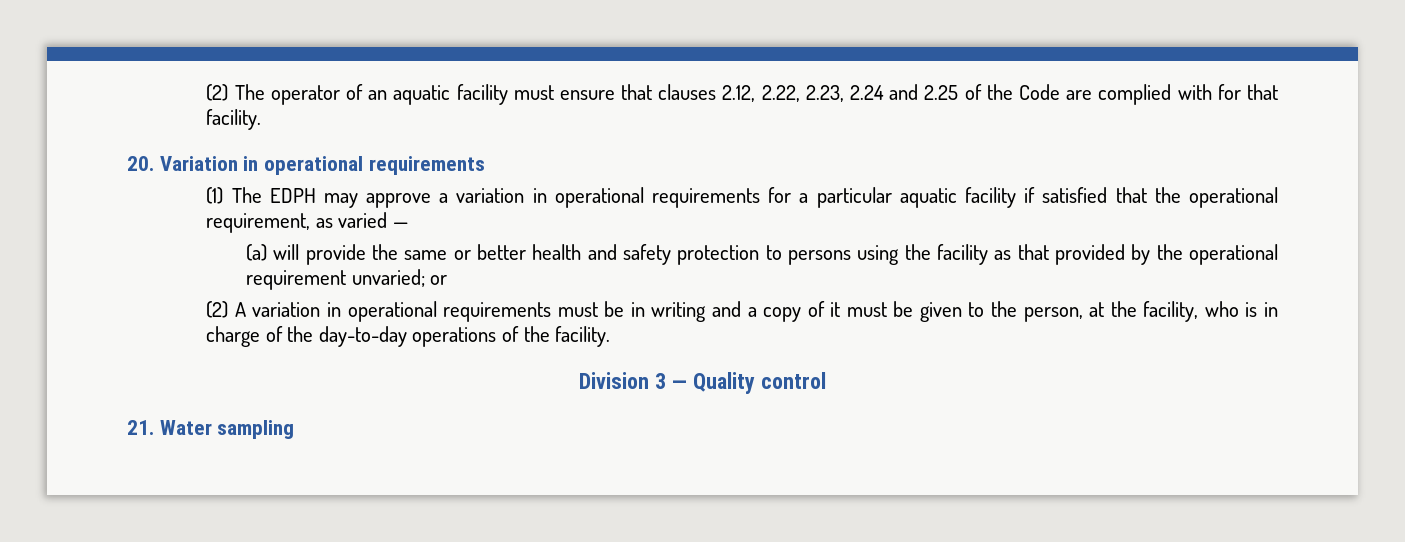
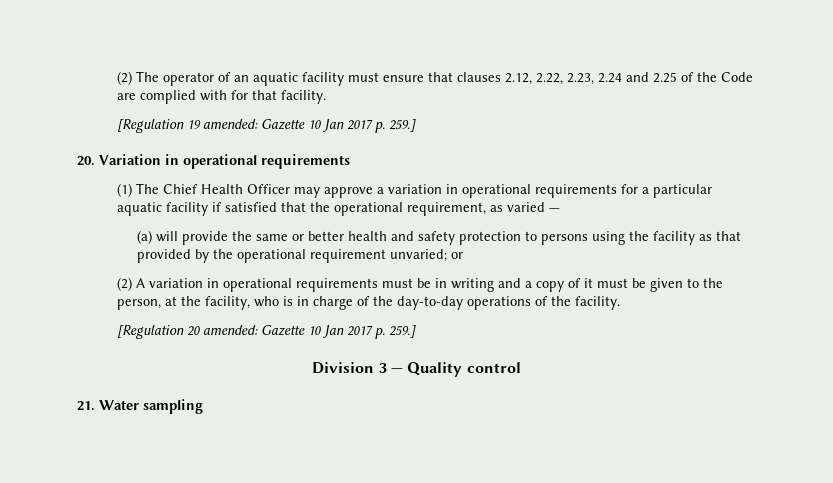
(262, 119) none -> [116,119,416,133] // [Regulation 19 amended: Gazette 10 Jan 2017 p. 259.]
[269,188,316,203] EDPH -> [162,184,290,194] Chief Health Officer
(611, 336) none -> [116,325,416,339] // [Regulation 20 amended: Gazette 10 Jan 2017 p. 259.]

